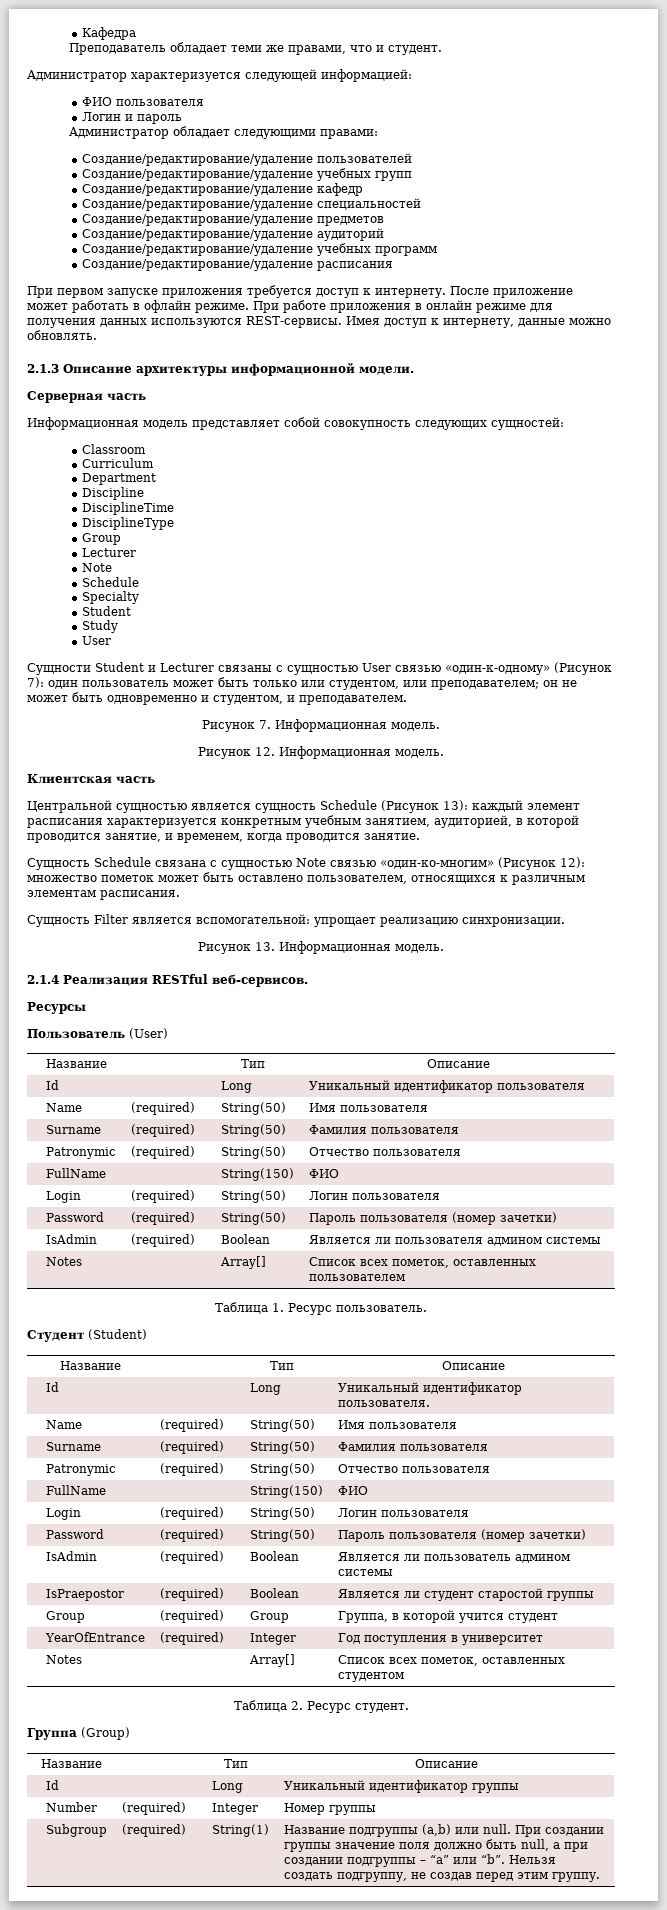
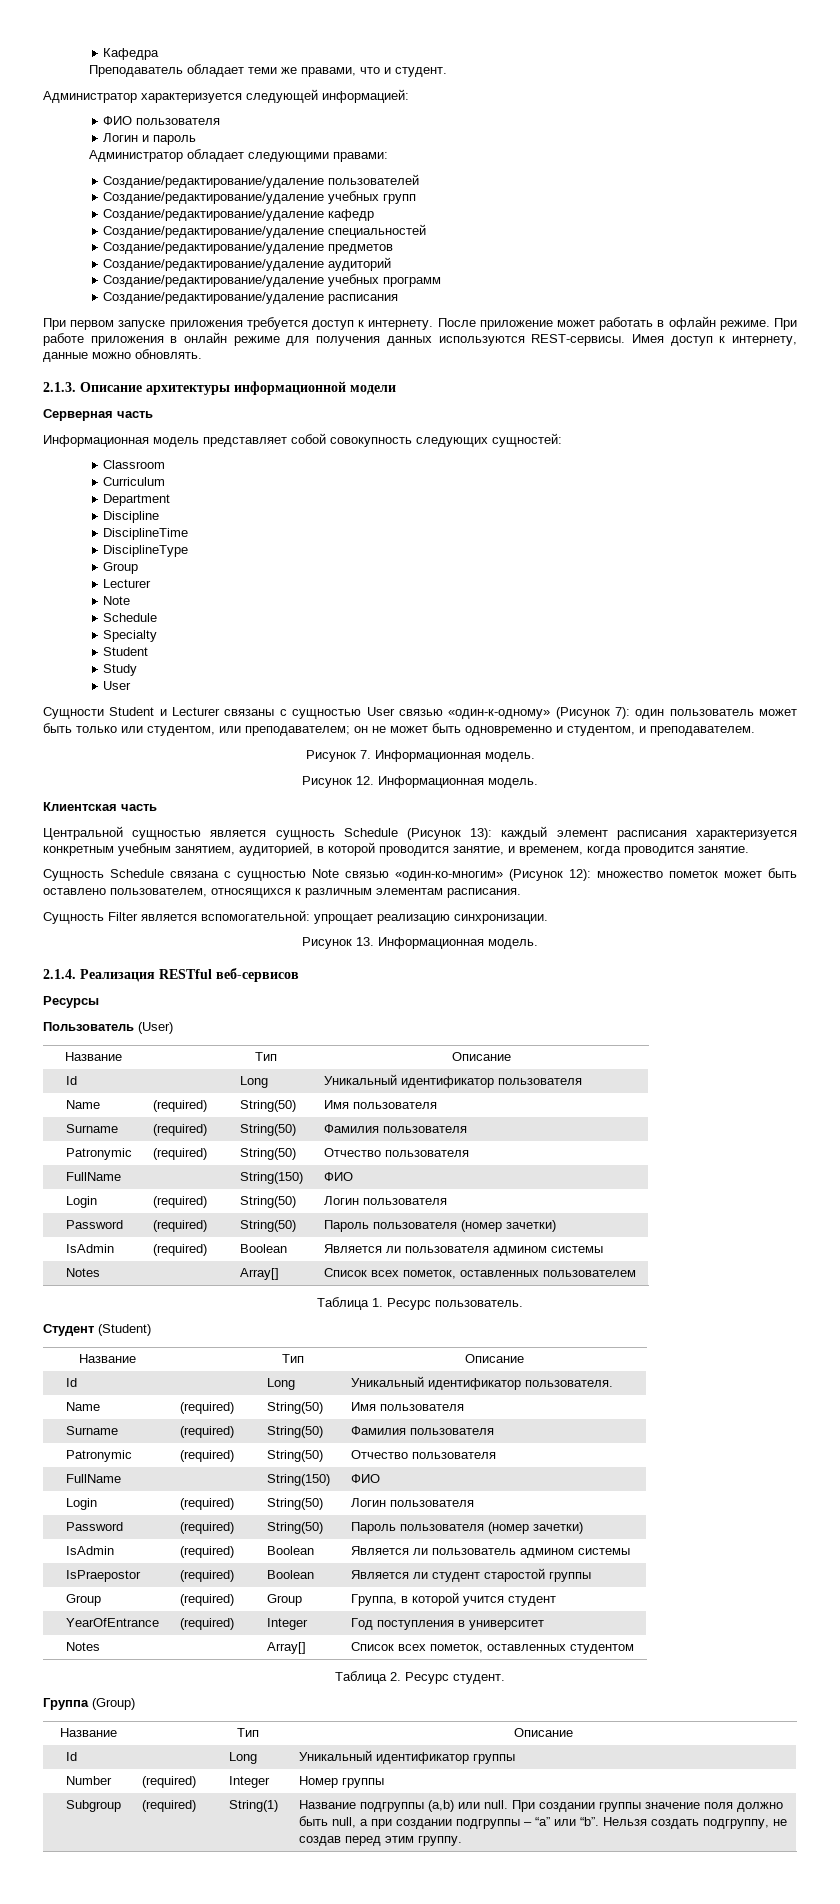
[27,364,59,373] 2.1.3 -> [43,382,76,392] 2.1.3.
[359,366,414,375] модели. -> [350,385,396,395] модели
[27,975,59,984] 2.1.4 -> [43,969,76,979] 2.1.4.
[212,974,308,987] веб-сервисов. -> [216,968,299,982] веб-сервисов

